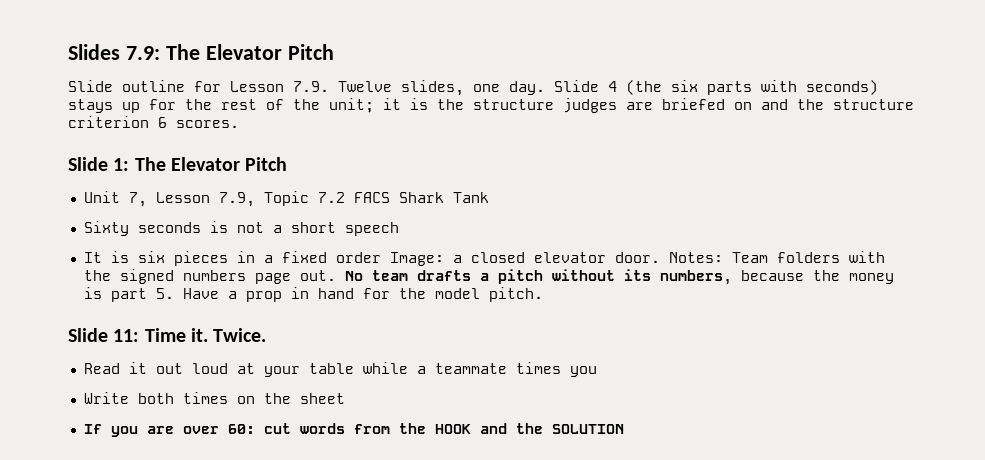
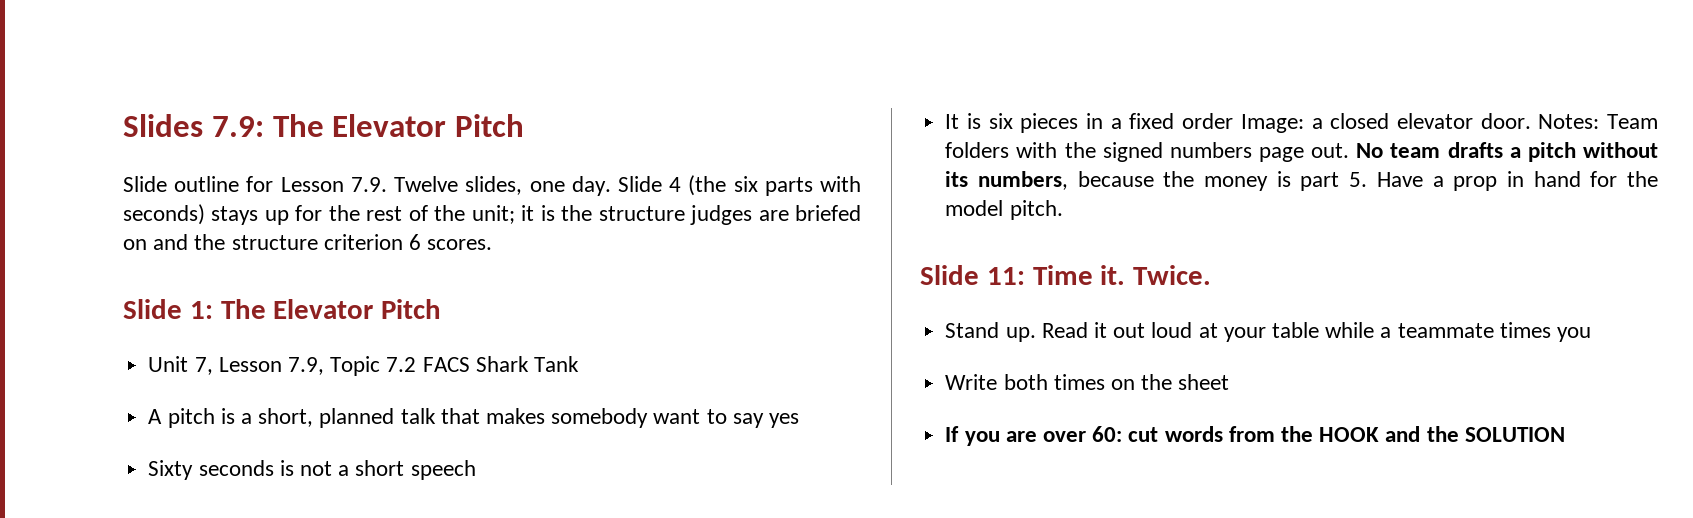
(489, 197) none -> [148,408,800,428] // A pitch is a short, planned talk that makes somebody want to say yes
(267, 335) none -> [945,322,1036,342] Stand up.

